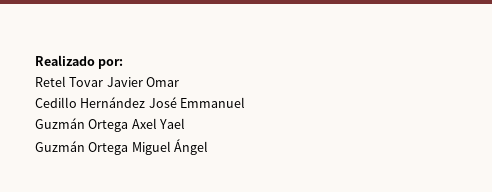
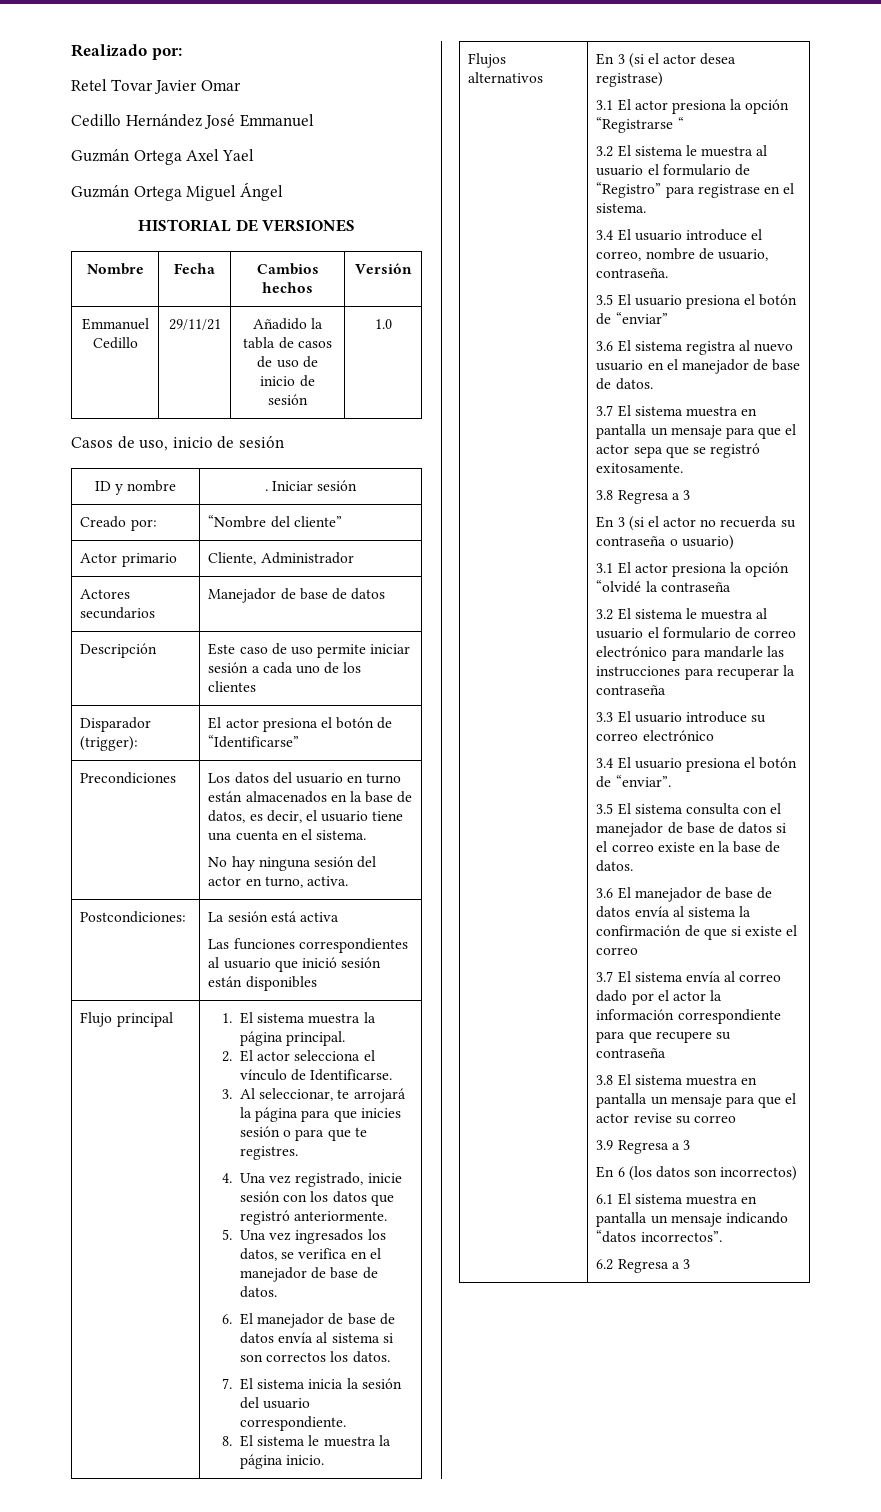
(209, 147) none -> [137,219,356,232] [86,263,144,275] [174,263,215,274] [256,263,319,275] [262,282,313,293] [354,263,412,274] [81,318,149,330] [92,337,138,349] [168,319,221,330] [252,318,324,330] [243,337,332,349] [257,356,318,368] [260,375,315,387] [268,394,308,405] [374,319,392,329] [71,436,284,451] [94,480,177,495] [264,480,358,491] [80,516,157,531] [208,515,342,528] [80,553,177,567] [208,552,354,565] [80,589,131,599] [80,607,156,619] [208,588,386,603] [80,643,158,658] [208,643,411,658] [208,662,362,674] [208,681,257,692] [80,717,152,732] [80,736,139,751] [208,717,393,732] [208,735,300,748] [80,772,177,784] [208,772,402,784] [208,791,413,803] [208,810,404,823] [208,829,367,841] [208,856,377,871] [208,876,348,888] [80,911,187,923] [208,911,339,922] [208,938,408,953] [208,957,382,972] [208,976,317,991] [80,1012,173,1027] [222,1012,376,1024] [240,1031,346,1046] [222,1050,375,1062] [240,1069,393,1081] [222,1088,406,1103] [240,1107,401,1122] [240,1126,367,1141] [240,1146,299,1160] [222,1172,402,1187] [240,1191,394,1206] [240,1210,388,1225] [222,1229,386,1244] [240,1248,381,1261] [240,1267,378,1282] [240,1286,278,1298] [222,1313,395,1328] [240,1332,393,1344] [240,1351,390,1363] [222,1378,402,1390] [240,1397,311,1409] [240,1416,347,1431] [222,1435,391,1447] [240,1454,325,1469] [468,53,507,68] [468,72,544,83] [596,53,737,68] [596,72,664,87] [596,99,790,114] [596,117,684,133] [596,145,768,157] [596,164,750,176] [596,182,795,198] [596,203,647,213] [596,229,763,241] [596,248,768,261] [596,268,669,278] [596,294,798,309] [596,312,668,325] [596,340,794,355] [596,359,801,374] [596,378,653,390] [596,405,758,417] [596,424,797,439] [596,443,761,458] [596,463,684,473] [596,490,690,504] [596,516,796,531] [596,535,734,550] [596,562,790,577] [596,580,731,593] [596,608,768,620] [596,627,797,639] [596,646,784,661] [596,665,795,680] [596,685,667,695] [596,711,767,723] [596,730,714,741] [596,757,798,772] [596,775,671,788] [596,803,782,815] [596,822,787,837] [596,841,781,853] [596,860,634,872] [596,887,773,902] [596,906,752,918] [596,925,798,940] [596,947,639,955] [596,971,782,983] [596,990,723,1005] [596,1009,781,1024] [596,1031,731,1043] [596,1048,667,1058] [596,1074,758,1086] [596,1093,797,1108] [596,1113,736,1124] [596,1140,690,1154] [596,1166,798,1181] [596,1193,758,1205] [596,1212,788,1227] [596,1230,722,1243] [596,1259,690,1273] // HISTORIAL DE VERSIONES // Nombre | Fecha | Cambios hechos | Versión // Emmanuel Cedillo | 29/11/21 | Añadido la tabla de casos de uso de inicio de sesión | 1.0 // Casos de uso, inicio de sesión // ID y nombre | . Iniciar sesión // Creado por: | “Nombre del cliente” // Actor primario | Cliente, Administrador // Actores secundarios | Manejador de base de datos // Descripción | Este caso de uso permite iniciar sesión a cada uno de los clientes // Disparador (trigger): | El actor presiona el botón de “Identificarse” // Precondiciones | Los datos del usuario en turno están almacenados en la base de datos, es decir, el usuario tiene una cuenta en el sistema. // No hay ninguna sesión del actor en turno, activa. // Postcondiciones: | La sesión está activa // Las funciones correspondientes al usuario que inició sesión están disponibles // Flujo principal | 1. El sistema muestra la página principal. // 2. El actor selecciona el vínculo de Identificarse. // 3. Al seleccionar, te arrojará la página para que inicies sesión o para que te registres. // 4. Una vez registrado, inicie sesión con los datos que registró anteriormente. // 5. Una vez ingresados los datos, se verifica en el manejador de base de datos. // 6. El manejador de base de datos envía al sistema si son correctos los datos. // 7. El sistema inicia la sesión del usuario correspondiente. // 8. El sistema le muestra la página inicio. // Flujos alternativos | En 3 (si el actor desea registrase) // 3.1 El actor presiona la opción “Registrarse “ // 3.2 El sistema le muestra al usuario el formulario de “Registro” para registrase en el sistema. // 3.4 El usuario introduce el correo, nombre de usuario, contraseña. // 3.5 El usuario presiona el botón de “enviar” // 3.6 El sistema registra al nuevo usuario en el manejador de base de datos. // 3.7 El sistema muestra en pantalla un mensaje para que el actor sepa que se registró exitosamente. // 3.8 Regresa a 3 // En 3 (si el actor no recuerda su contraseña o usuario) // 3.1 El actor presiona la opción “olvidé la contraseña // 3.2 El sistema le muestra al usuario el formulario de correo electrónico para mandarle las instrucciones para recuperar la contraseña // 3.3 El usuario introduce su correo electrónico // 3.4 El usuario presiona el botón de “enviar”. // 3.5 El sistema consulta con el manejador de base de datos si el correo existe en la base de datos. // 3.6 El manejador de base de datos envía al sistema la confirmación de que si existe el correo // 3.7 El sistema envía al correo dado por el actor la información correspondiente para que recupere su contraseña // 3.8 El sistema muestra en pantalla un mensaje para que el actor revise su correo // 3.9 Regresa a 3 // En 6 (los datos son incorrectos) // 6.1 El sistema muestra en pantalla un mensaje indicando “datos incorrectos”. // 6.2 Regresa a 3

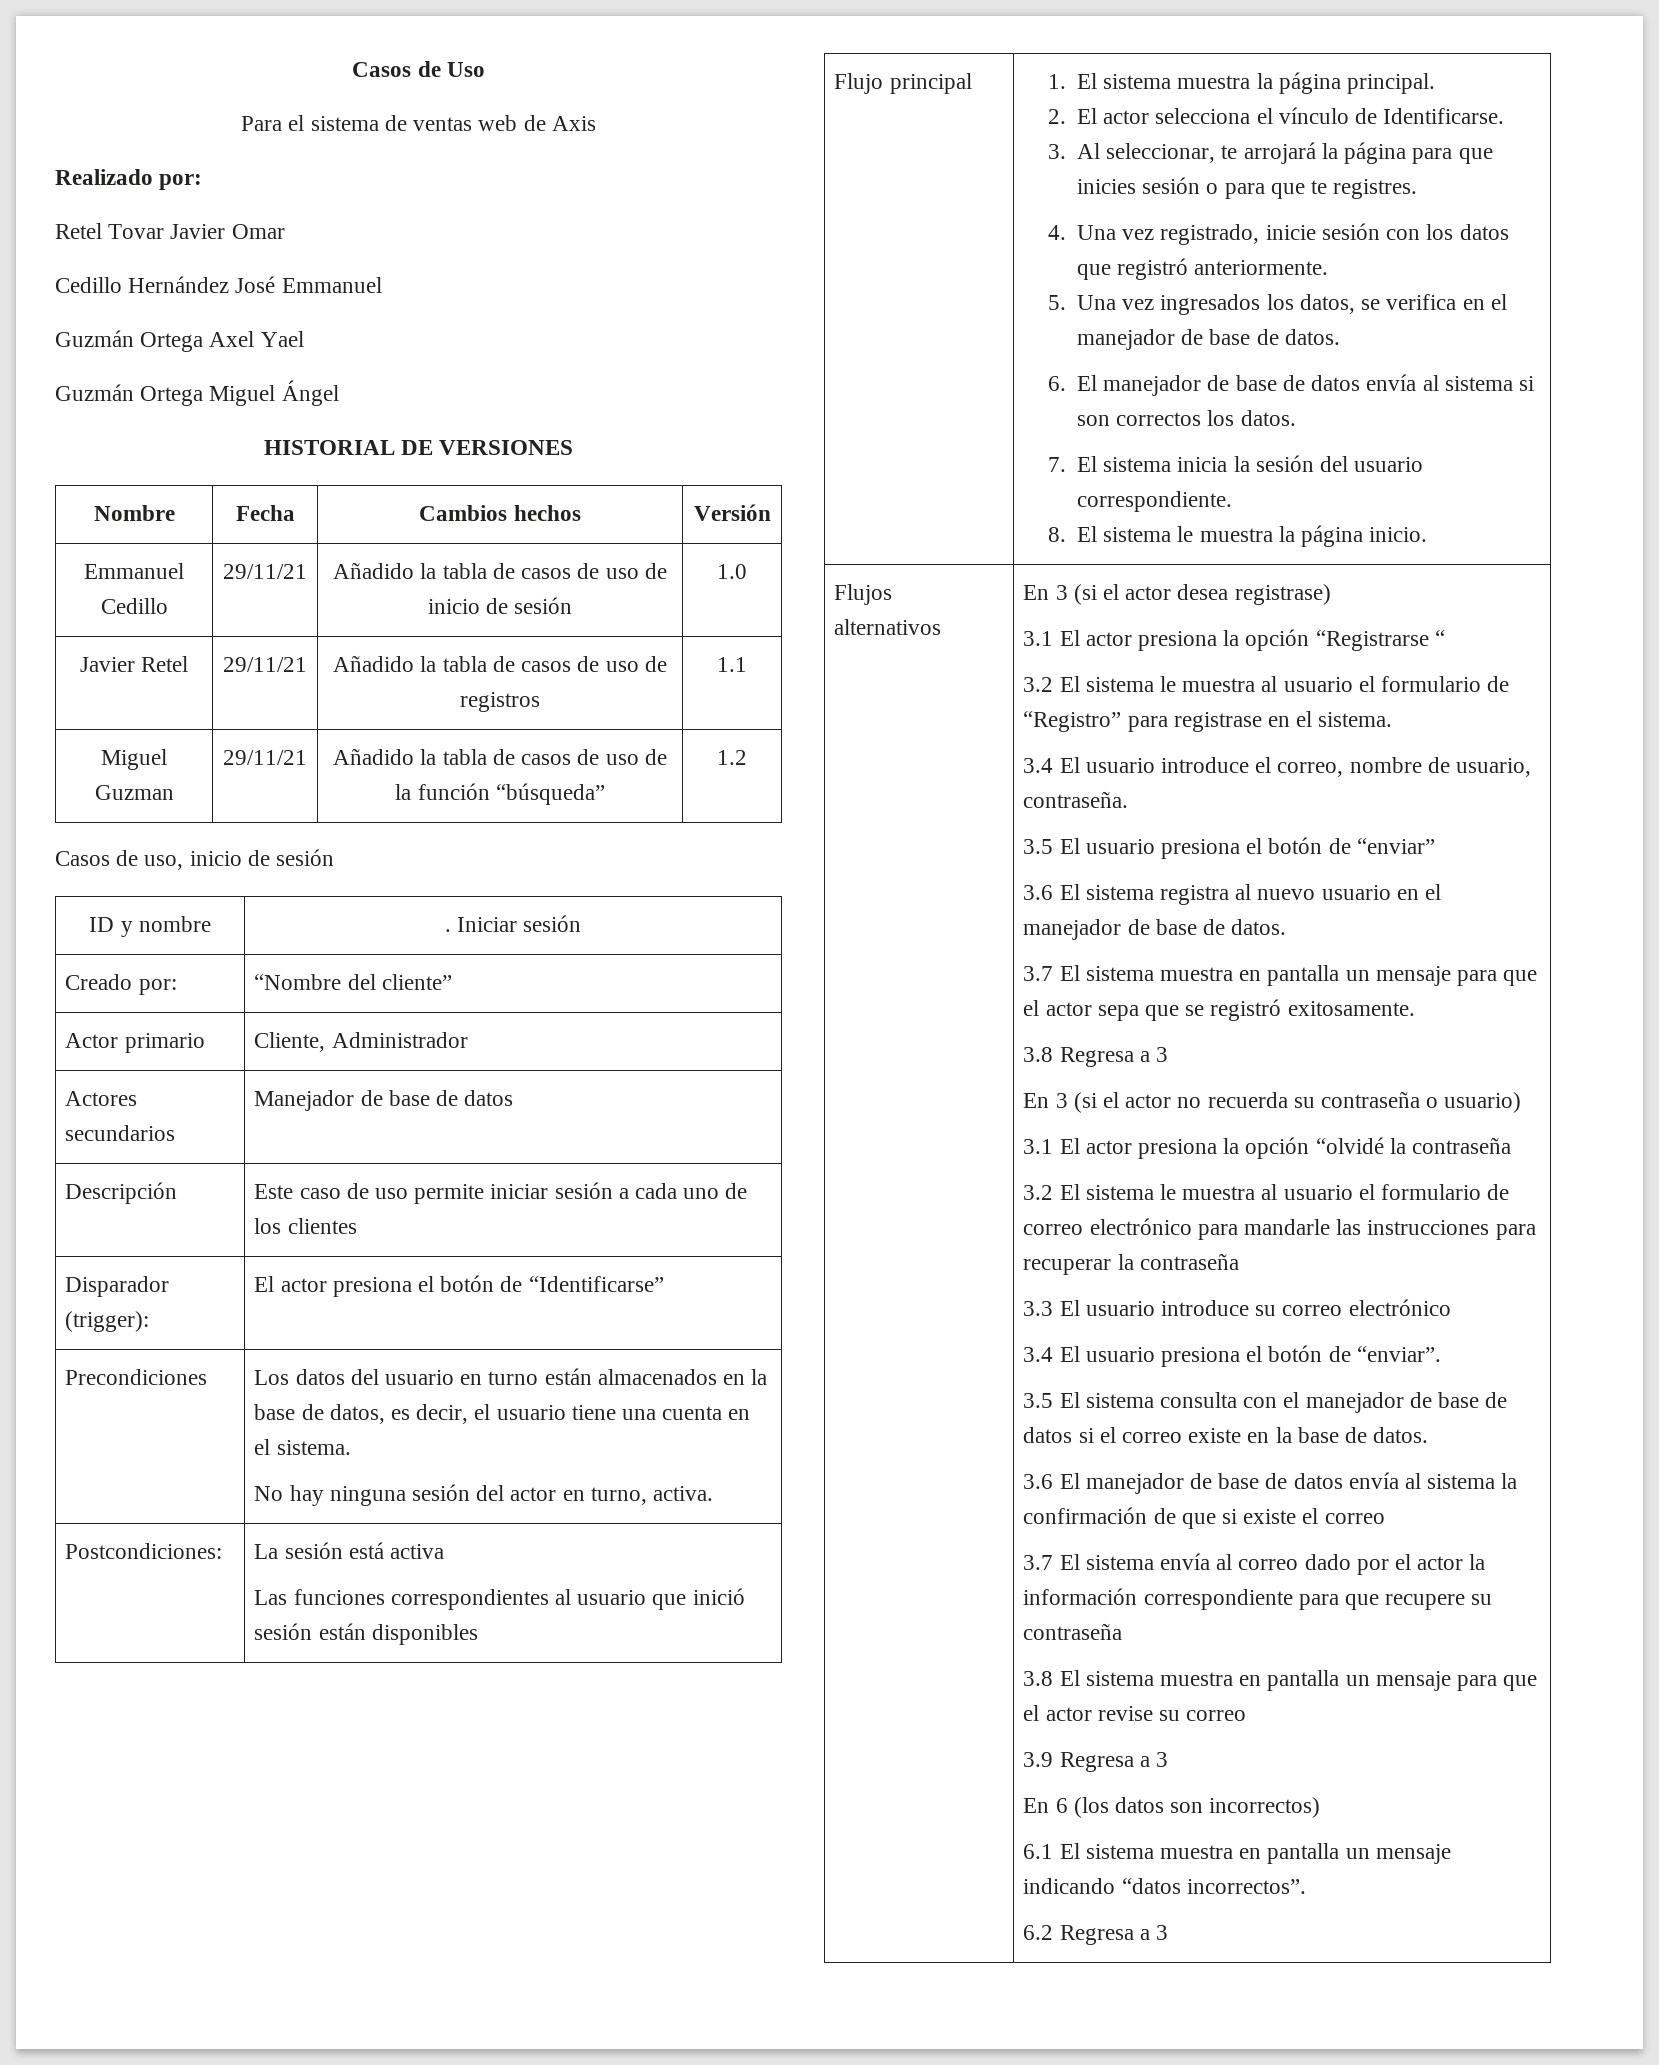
(71, 50) none -> [352,61,485,77] [241,115,596,131] Casos de Uso // Para el sistema de ventas web de Axis //
(392, 324) none -> [79,656,189,672] [223,657,307,672] [333,655,667,672] [460,692,540,712] [717,657,747,672] [101,749,167,770] [94,785,174,800] [223,750,307,765] [333,748,667,765] [395,783,605,805] [717,750,747,765] // Javier Retel | 29/11/21 | Añadido la tabla de casos de uso de registros | 1.1 // Miguel Guzman | 29/11/21 | Añadido la tabla de casos de uso de la función “búsqueda” | 1.2

